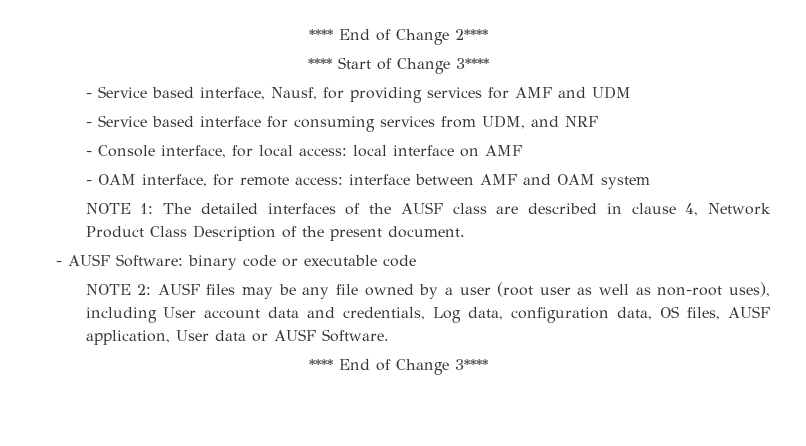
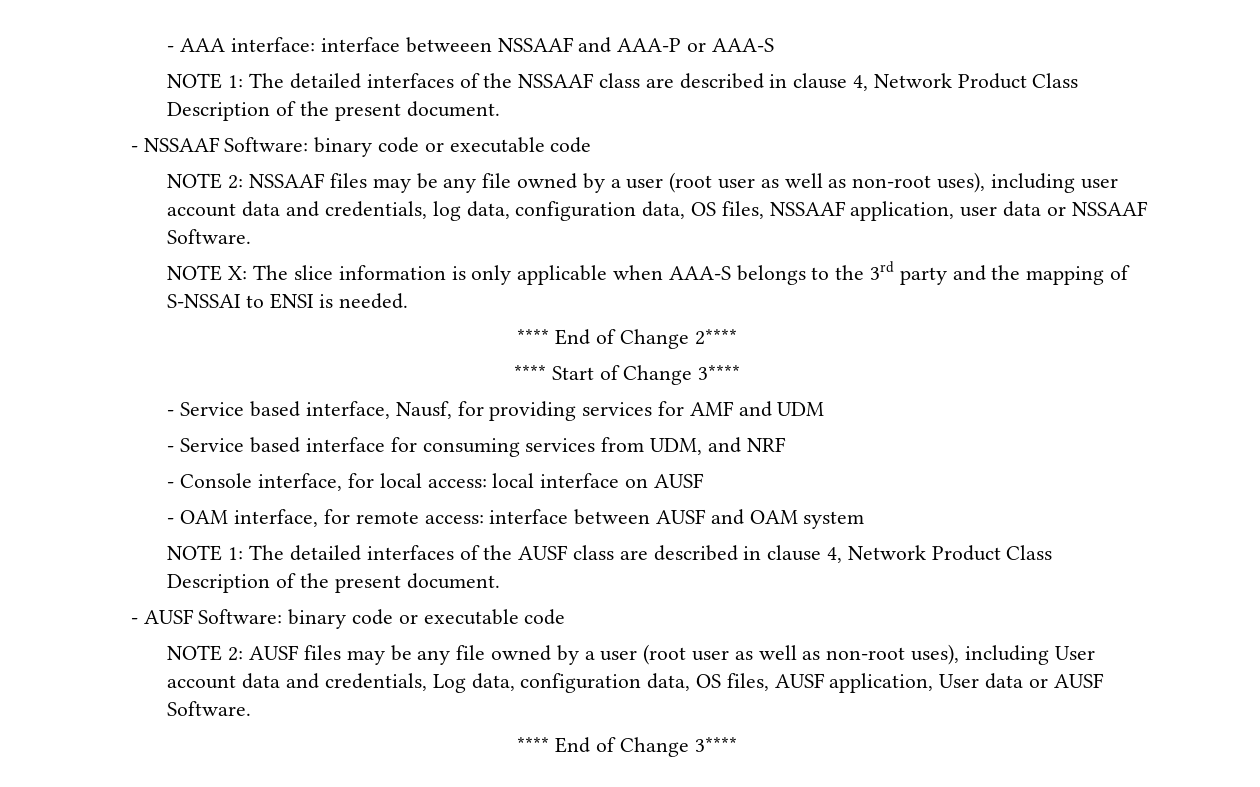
(308, 34) none -> [167,37,774,53] [167,73,1079,91] [167,101,500,121] [130,137,592,157] [167,172,1118,193] [167,201,1148,221] [167,229,252,244] [167,261,1130,285] [167,293,408,309] - AAA interface: interface betweeen NSSAAF and AAA-P or AAA-S // NOTE 1: The detailed interfaces of the NSSAAF class are described in clause 4, Network Product Class Description of the present document. // - NSSAAF Software: binary code or executable code // NOTE 2: NSSAAF files may be any file owned by a user (root user as well as non-root uses), including user account data and credentials, log data, configuration data, OS files, NSSAAF application, user data or NSSAAF Software. // NOTE X: The slice information is only applicable when AAA-S belongs to the 3rd party and the mapping of S-NSSAI to ENSI is needed. //
[484,145,522,156] AMF -> [653,473,704,488] AUSF
[479,174,517,185] AMF -> [655,509,706,524] AUSF

